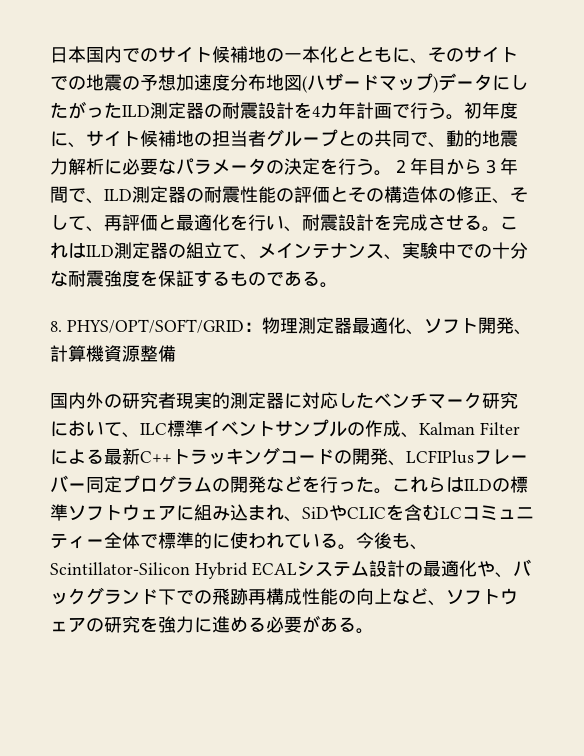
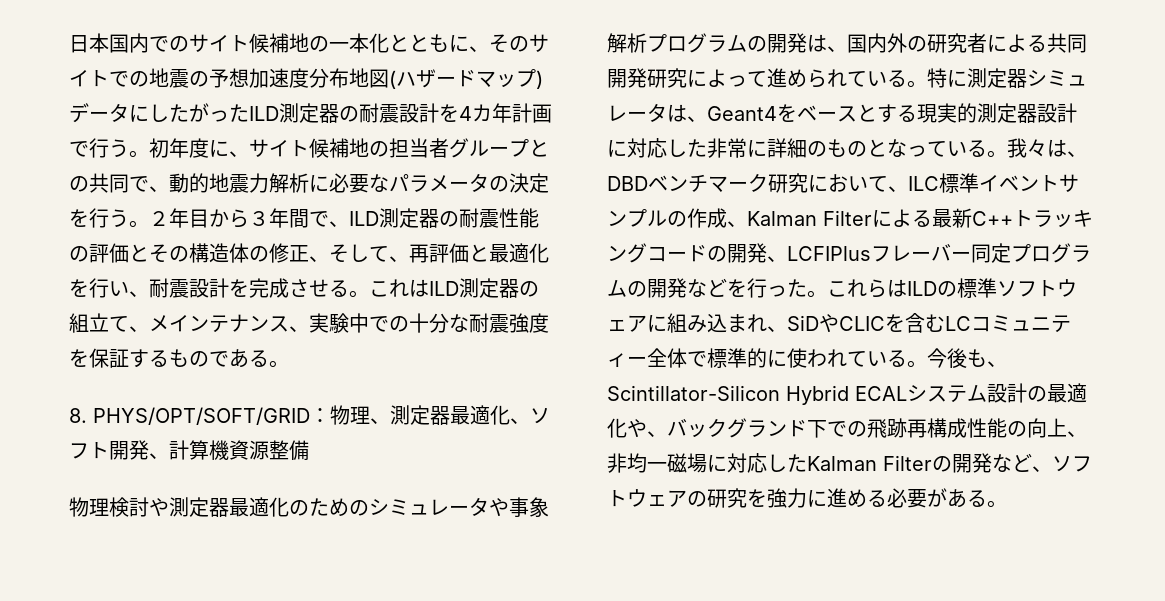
(298, 326) none -> [370,418,390,424] 、
[50,392,176,409] 国内外の研究者 -> [69,497,549,517] [607,33,1087,53] [607,68,1087,88] [607,103,917,123] 物理検討や測定器最適化のためのシミュレータや事象解析プログラムの開発は、国内外の研究者による共同開発研究によって進められている。特に測定器シミュレータは、Geant4をベースとする
[284,392,374,409] に対応した -> [1037,103,1077,123] [607,138,1087,158] [607,176,648,191] 設計に対応した非常に詳細のものとなっている。我々は、DBD
(392, 596) none -> [1067,431,1087,437] [607,453,992,473] 、非均一磁場に対応したKalman Filterの開発

